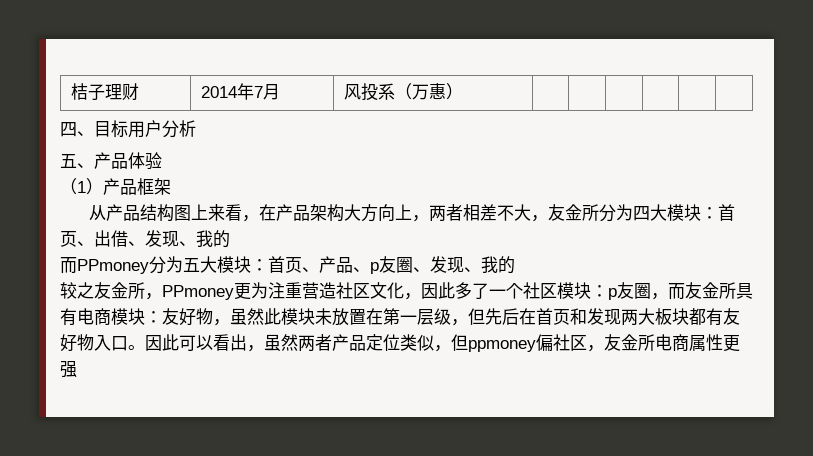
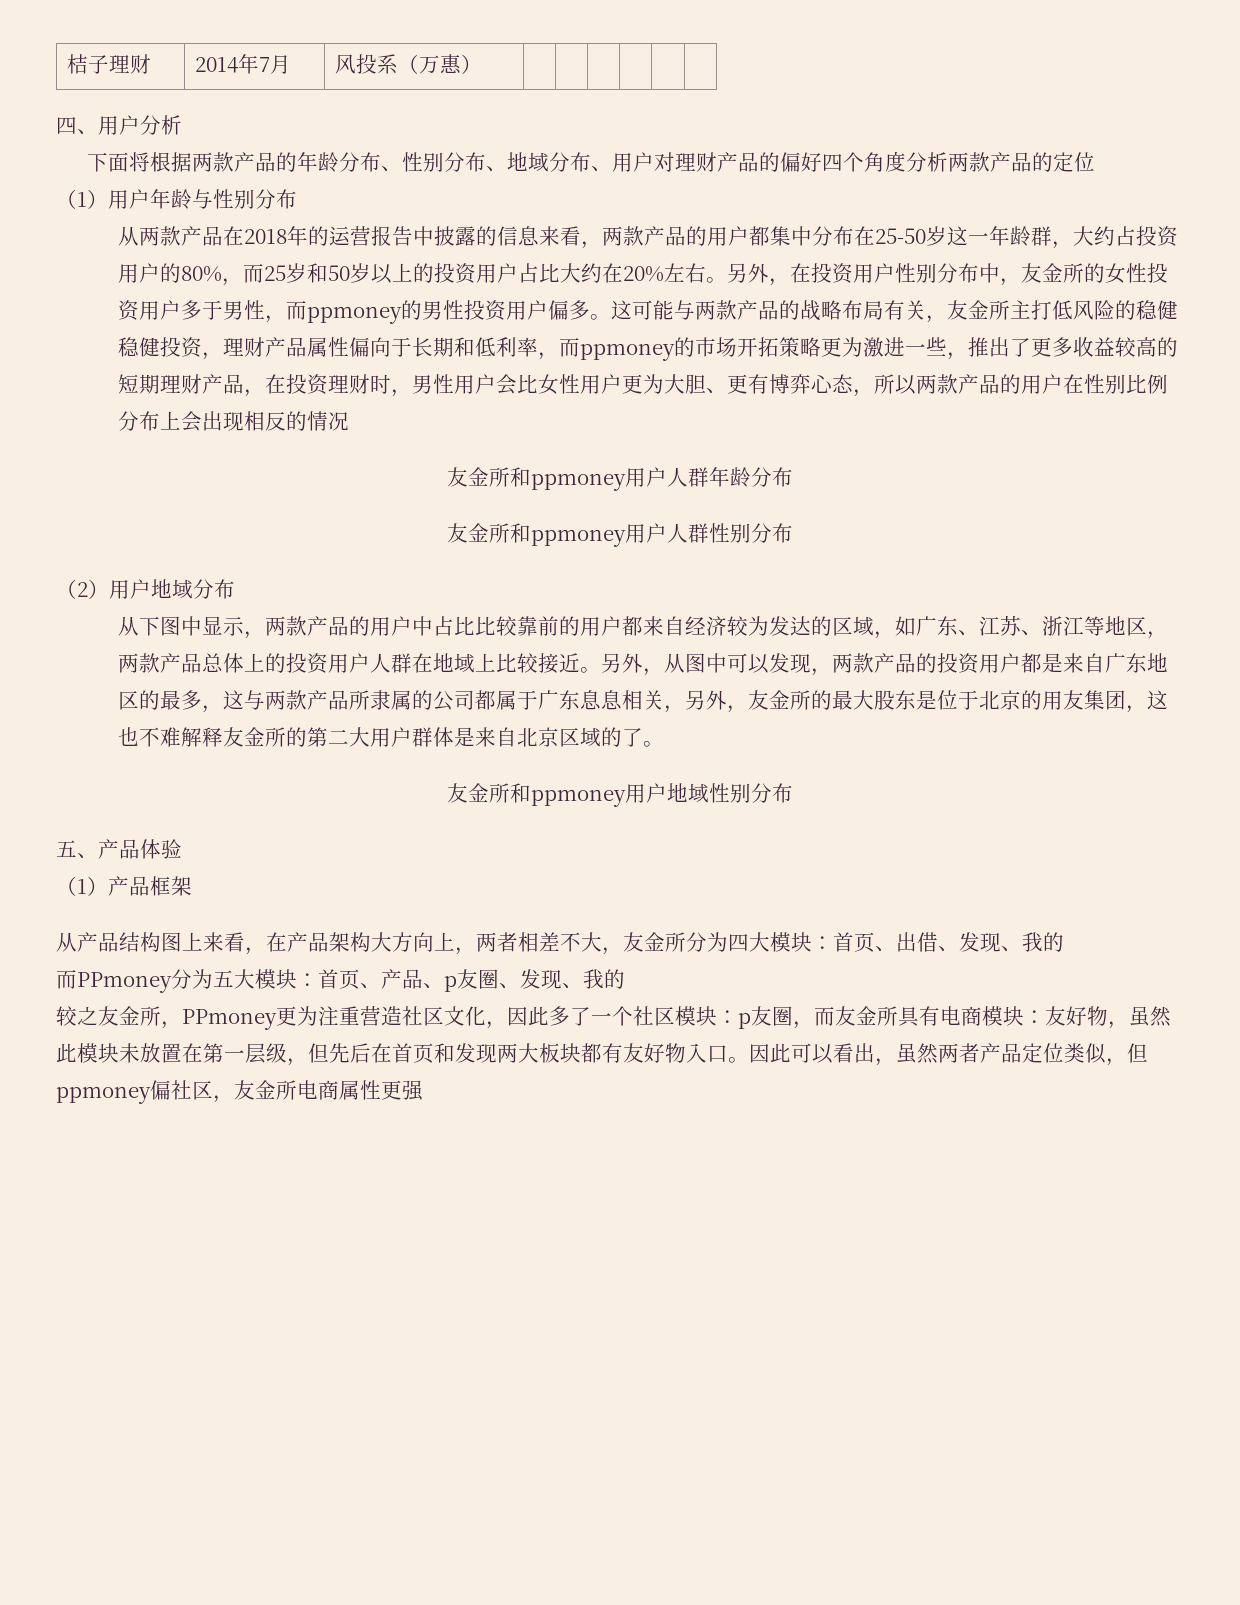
[94,120,128,138] 目标 -> (98, 132) none
(196, 128) none -> [86,151,1095,173] [56,189,297,210] [117,226,1178,249] [117,263,1168,286] [117,300,1178,324] [117,337,1178,361] [117,374,1168,397] [117,411,349,432] [447,467,793,491] [447,523,793,547] [56,579,235,599] [117,615,1168,639] [117,653,1168,676] [117,690,1168,713] [117,727,664,747] [447,783,793,807] // 下面将根据两款产品的年龄分布、性别分布、地域分布、用户对理财产品的偏好四个角度分析两款产品的定位 // （1）用户年龄与性别分布 // 从两款产品在2018年的运营报告中披露的信息来看，两款产品的用户都集中分布在25-50岁这一年龄群，大约占投资用户的80%，而25岁和50岁以上的投资用户占比大约在20%左右。另外，在投资用户性别分布中，友金所的女性投资用户多于男性，而ppmoney的男性投资用户偏多。这可能与两款产品的战略布局有关，友金所主打低风险的稳健稳健投资，理财产品属性偏向于长期和低利率，而ppmoney的市场开拓策略更为激进一些，推出了更多收益较高的短期理财产品，在投资理财时，男性用户会比女性用户更为大胆、更有博弈心态，所以两款产品的用户在性别比例分布上会出现相反的情况 // 友金所和ppmoney用户人群年龄分布 // 友金所和ppmoney用户人群性别分布 // （2）用户地域分布 // 从下图中显示，两款产品的用户中占比比较靠前的用户都来自经济较为发达的区域，如广东、江苏、浙江等地区，两款产品总体上的投资用户人群在地域上比较接近。另外，从图中可以发现，两款产品的投资用户都是来自广东地区的最多，这与两款产品所隶属的公司都属于广东息息相关，另外，友金所的最大股东是位于北京的用友集团，这也不难解释友金所的第二大用户群体是来自北京区域的了。 // 友金所和ppmoney用户地域性别分布

